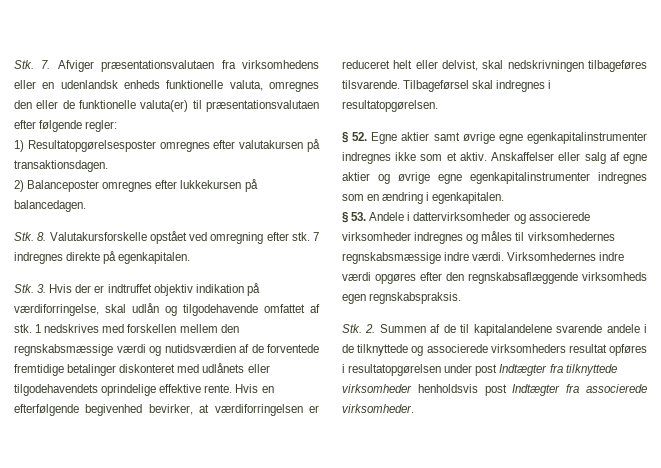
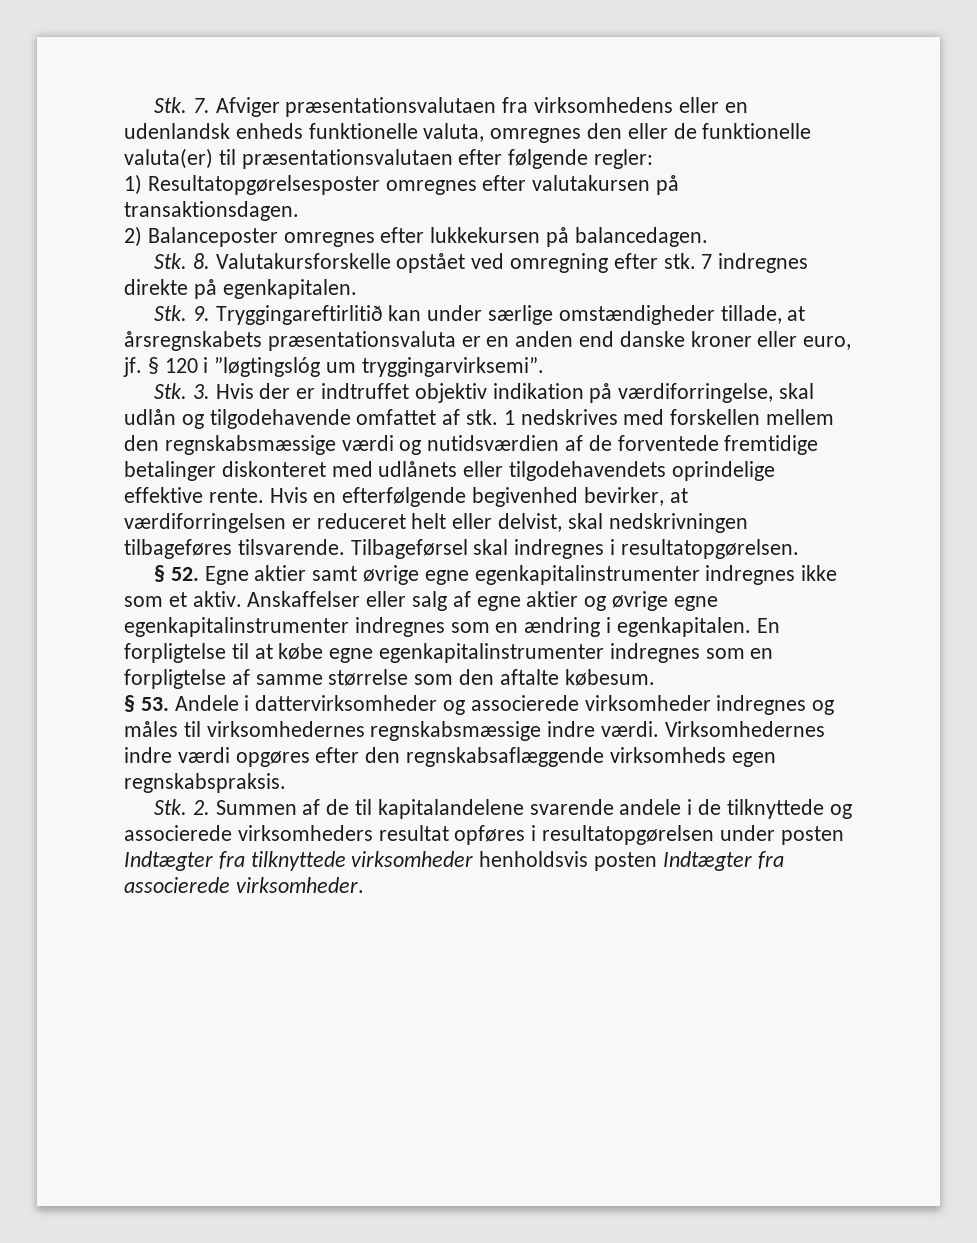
(191, 258) none -> [153,305,806,325] [124,331,852,351] [123,357,544,377] // Stk. 9. Tryggingareftirlitið kan under særlige omstændigheder tillade, at årsregnskabets præsentationsvaluta er en anden end danske kroner eller euro, jf. § 120 i ”løgtingslóg um tryggingarvirksemi”.
(505, 198) none -> [756,618,780,633] [124,643,774,663] [124,669,655,689] En forpligtelse til at købe egne egenkapitalinstrumenter indregnes som en forpligtelse af samme størrelse som den aftalte købesum.
[475,364,498,376] post -> [780,826,844,845] posten
[484,384,507,396] post -> [594,852,658,871] posten

